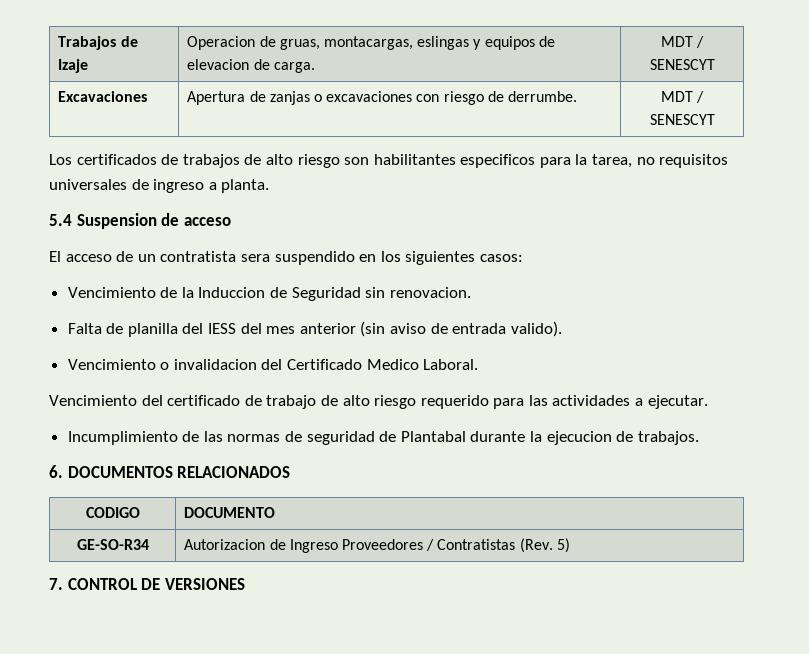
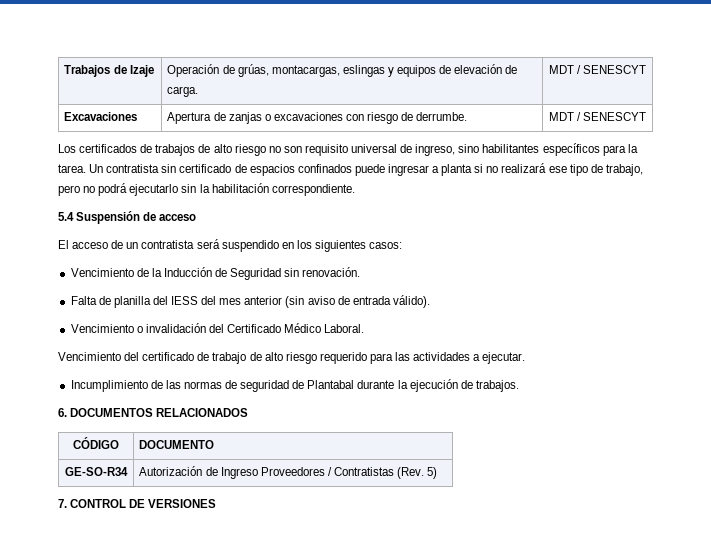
[187,36,320,50] Operacion de gruas, -> [167,64,269,77] Operación de grúas,
[187,59,250,70] elevacion -> [454,64,503,74] elevación
[344,154,729,168] [49,179,270,193] son habilitantes especificos para la tarea, no requisitos universales de ingreso a planta. -> [268,143,638,156] [58,163,643,176] [58,183,355,196] no son requisito universal de ingreso, sino habilitantes específicos para la tarea. Un contratista sin certificado de espacios confinados puede ingresar a planta si no realizará ese tipo de trabajo, pero no podrá ejecutarlo sin la habilitación correspondiente.
[76,213,157,229] Suspension -> [76,211,141,224] Suspensión
[240,254,270,262] sera -> [196,239,220,249] será
[198,287,266,298] Induccion -> [163,267,212,277] Inducción
[389,287,471,298] renovacion. -> [302,267,361,277] renovación.
[510,321,562,337] valido). -> [392,295,430,308] válido).
[173,359,257,370] invalidacion -> [145,323,206,333] invalidación
[366,359,419,370] Medico -> [284,323,322,333] Médico
[546,431,612,445] ejecucion -> [409,379,458,392] ejecución
[85,507,140,518] CODIGO -> [73,437,119,449] CÓDIGO
[184,539,266,550] Autorizacion -> [139,466,203,476] Autorización

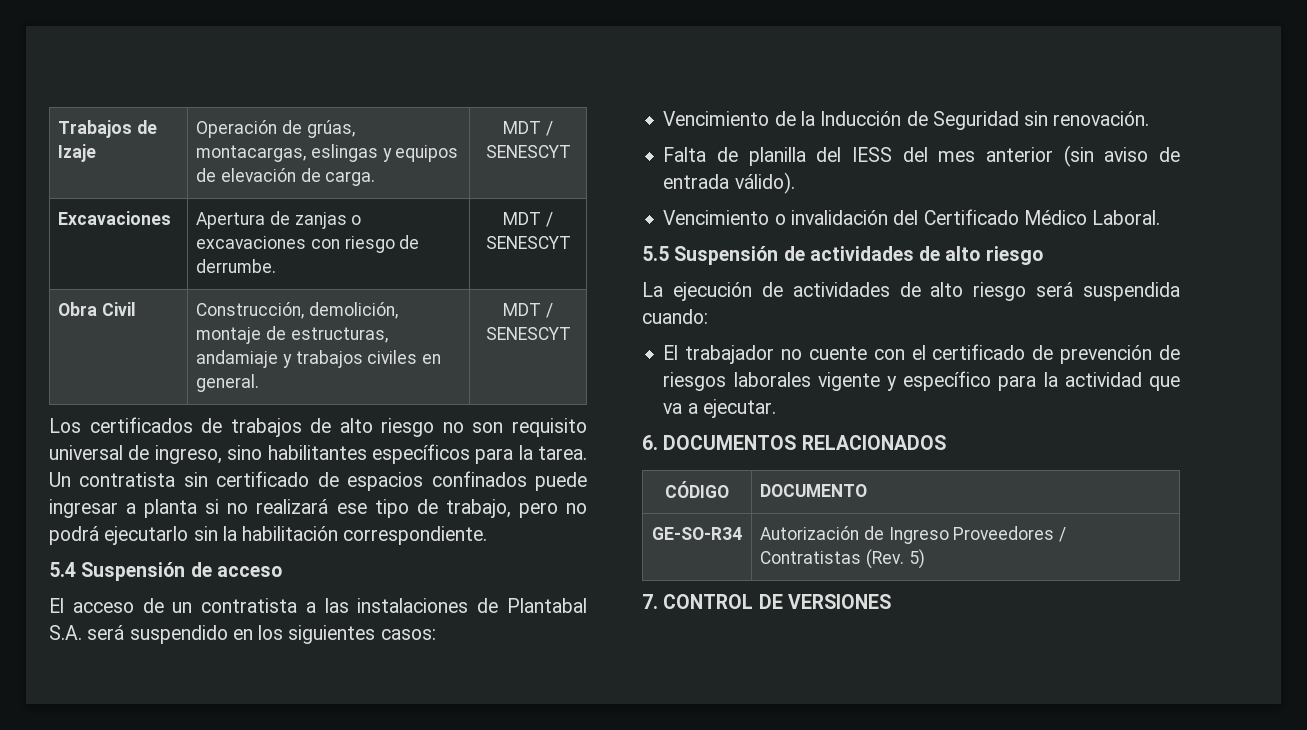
(647, 116) none -> [58,302,136,316] [196,302,398,319] [196,326,388,344] [196,350,441,368] [196,374,260,392] [503,303,553,318] [485,327,571,340] // Obra Civil | Construcción, demolición, montaje de estructuras, andamiaje y trabajos civiles en general. | MDT / SENESCYT
(195, 244) none -> [305,598,587,613] [49,625,82,640] a las instalaciones de Plantabal S.A.
[58,352,526,364] [70,379,519,392] Vencimiento del certificado de trabajo de alto riesgo requerido para las actividades a ejecutar. // Incumplimiento de las normas de seguridad de Plantabal durante la ejecución de trabajos. -> [642,246,1043,265] [642,282,1180,301] [642,309,708,324] [663,344,1180,364] [663,371,1180,391] [663,399,776,418] 5.5 Suspensión de actividades de alto riesgo // La ejecución de actividades de alto riesgo será suspendida cuando: // El trabajador no cuente con el certificado de prevención de riesgos laborales vigente y específico para la actividad que va a ejecutar.

